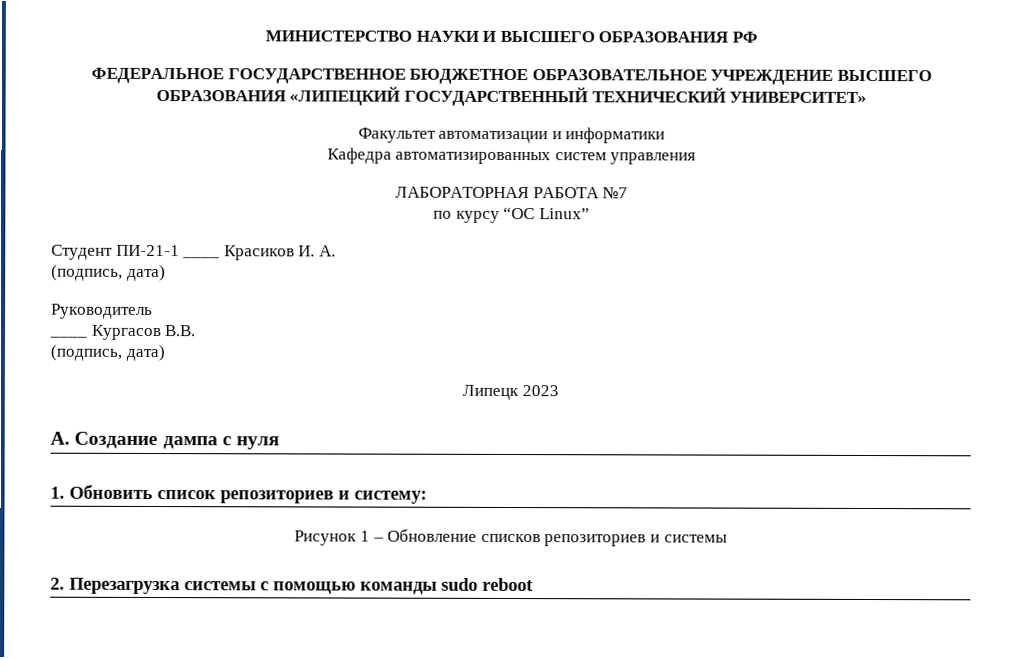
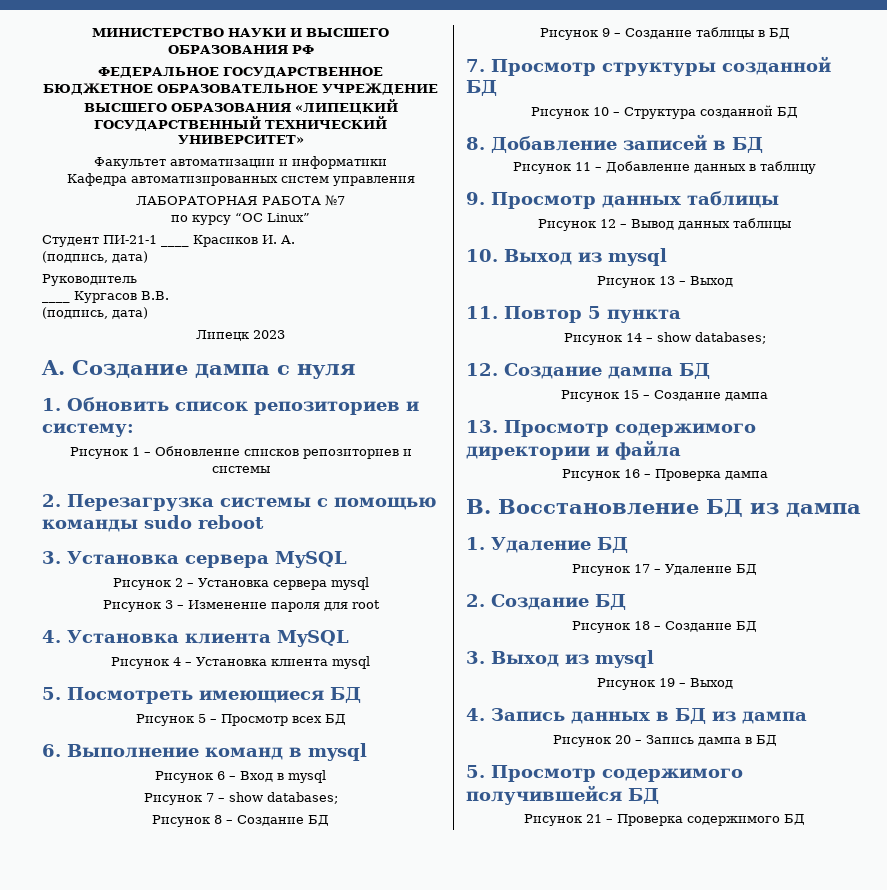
(534, 584) none -> [42,551,347,568] [112,577,369,590] [102,600,380,612] [42,630,349,647] [111,656,370,669] [42,687,361,704] [135,714,346,726] [42,743,367,761] [155,770,326,783] [143,792,338,805] [152,815,329,827] [539,27,790,40] [466,56,831,76] [466,80,497,96] [531,105,798,119] [466,134,763,153] [513,161,816,174] [466,191,779,209] [538,218,791,231] [466,248,667,266] [596,276,733,288] [466,306,681,323] [563,332,766,345] [466,363,710,379] [561,390,768,402] [466,420,756,437] [466,440,681,460] [561,469,768,481] [466,499,861,517] [466,537,628,553] [572,564,757,576] [466,594,626,610] [572,621,757,633] [466,650,654,668] [596,678,733,690] [466,708,807,724] [552,735,777,747] [466,765,743,782] [466,785,659,805] [524,814,805,826] // 3. Установка сервера MySQL // Рисунок 2 – Установка сервера mysql // Рисунок 3 – Изменение пароля для root // 4. Установка клиента MySQL // Рисунок 4 – Установка клиента mysql // 5. Посмотреть имеющиеся БД // Рисунок 5 – Просмотр всех БД // 6. Выполнение команд в mysql // Рисунок 6 – Вход в mysql // Рисунок 7 – show databases; // Рисунок 8 – Создание БД // Рисунок 9 – Создание таблицы в БД // 7. Просмотр структуры созданной БД // Рисунок 10 – Структура созданной БД // 8. Добавление записей в БД // Рисунок 11 – Добавление данных в таблицу // 9. Просмотр данных таблицы // Рисунок 12 – Вывод данных таблицы // 10. Выход из mysql // Рисунок 13 – Выход // 11. Повтор 5 пункта // Рисунок 14 – show databases; // 12. Создание дампа БД // Рисунок 15 – Создание дампа // 13. Просмотр содержимого директории и файла // Рисунок 16 – Проверка дампа // B. Восстановление БД из дампа // 1. Удаление БД // Рисунок 17 – Удаление БД // 2. Создание БД // Рисунок 18 – Создание БД // 3. Выход из mysql // Рисунок 19 – Выход // 4. Запись данных в БД из дампа // Рисунок 20 – Запись дампа в БД // 5. Просмотр содержимого получившейся БД // Рисунок 21 – Проверка содержимого БД

